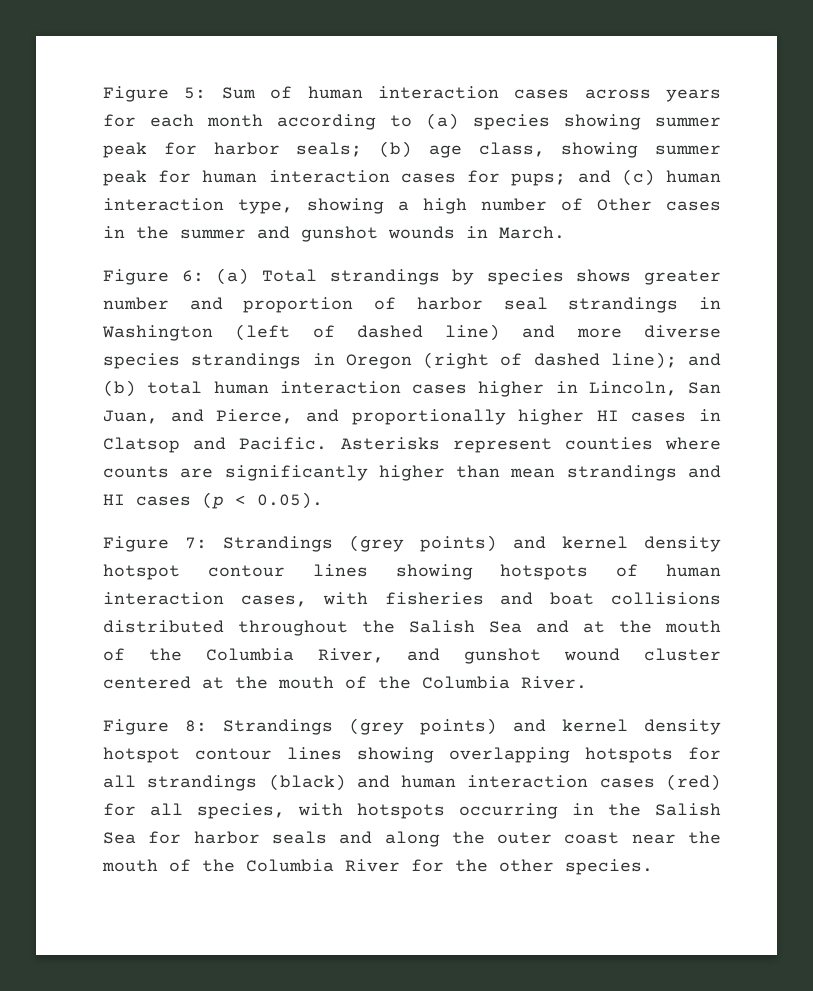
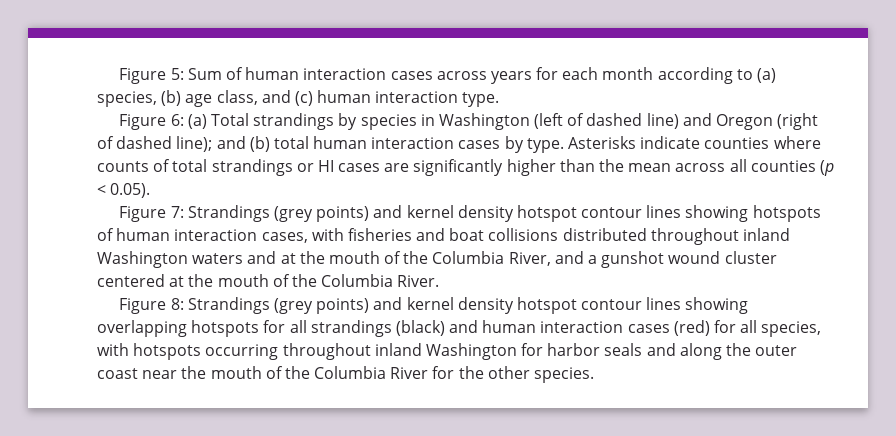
[473,114,721,130] [103,141,721,158] [103,169,721,186] [103,198,721,214] [103,226,565,242] species showing summer peak for harbor seals; (b) age class, showing summer peak for human interaction cases for pups; and (c) human interaction type, showing a high number of Other cases in the summer and gunshot wounds in March. -> [97,90,500,107] species, (b) age class, and (c) human interaction type.
[576,269,721,285] [103,297,679,313] shows greater number and proportion of harbor seal strandings -> (417, 122) none
[576,325,721,338] [103,353,335,369] more diverse species strandings in -> (712, 119) none
[478,381,721,397] [103,409,721,425] [103,437,721,453] [103,465,721,481] [103,494,191,506] higher in Lincoln, San Juan, and Pierce, and proportionally higher HI cases in Clatsop and Pacific. Asterisks represent counties where counts are significantly higher than mean strandings and HI cases -> [504,136,821,153] [97,159,816,176] by type. Asterisks indicate counties where counts of total strandings or HI cases are significantly higher than the mean across all counties
[362,620,522,633] the Salish Sea -> [743,228,791,241] [97,251,244,268] inland Washington waters
(441, 654) none -> [588,255,598,264] a
[572,803,721,816] [103,832,136,844] in the Salish Sea -> [282,343,517,360] throughout inland Washington

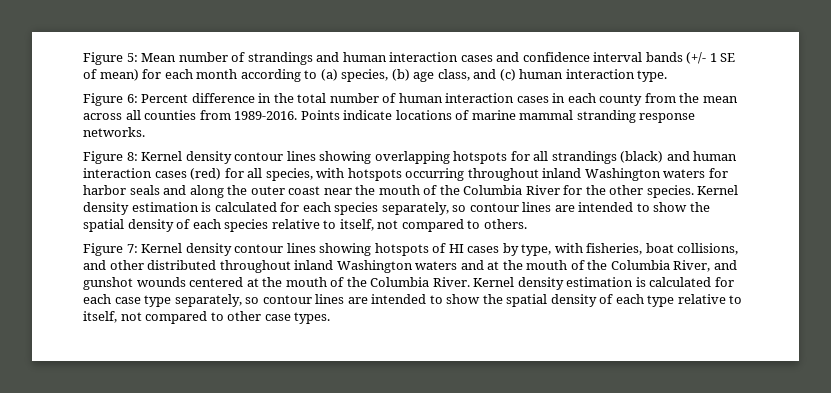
[187,67,532,84] Sum of human interaction cases across years -> [141,52,736,65] [83,69,139,81] Mean number of strandings and human interaction cases and confidence interval bands (+/- 1 SE of mean)
[187,113,819,130] [97,136,821,153] [97,159,595,176] (a) Total strandings by species in Washington (left of dashed line) and Oregon (right of dashed line); and (b) total human interaction cases by type. Asterisks indicate counties where counts of total strandings or HI cases are significantly higher than -> [141,93,676,106] Percent difference in the total number of human interaction cases in each county from
[819,160,834,176] [97,183,151,198] [119,205,821,222] [97,228,791,245] [97,251,777,268] [97,274,440,287] [119,297,577,314] (p < 0.05). // Figure 7: Strandings (grey points) and kernel density hotspot contour lines showing hotspots of human interaction cases, with fisheries and boat collisions distributed throughout inland Washington waters and at the mouth of the Columbia River, and a gunshot wound cluster centered at the mouth of the Columbia River. // Figure 8: Strandings (grey points) and kernel density hotspot -> [199,110,696,123] [83,127,145,137] [83,151,232,164] from 1989-2016. Points indicate locations of marine mammal stranding response networks. // Figure 8: Kernel density
(517, 351) none -> [663,169,706,178] waters
(595, 375) none -> [697,185,739,195] [83,202,710,215] [83,219,527,232] [83,243,739,256] [83,260,737,273] [83,277,734,290] [83,294,743,307] [83,311,331,324] Kernel density estimation is calculated for each species separately, so contour lines are intended to show the spatial density of each species relative to itself, not compared to others. // Figure 7: Kernel density contour lines showing hotspots of HI cases by type, with fisheries, boat collisions, and other distributed throughout inland Washington waters and at the mouth of the Columbia River, and gunshot wounds centered at the mouth of the Columbia River. Kernel density estimation is calculated for each case type separately, so contour lines are intended to show the spatial density of each type relative to itself, not compared to other case types.

